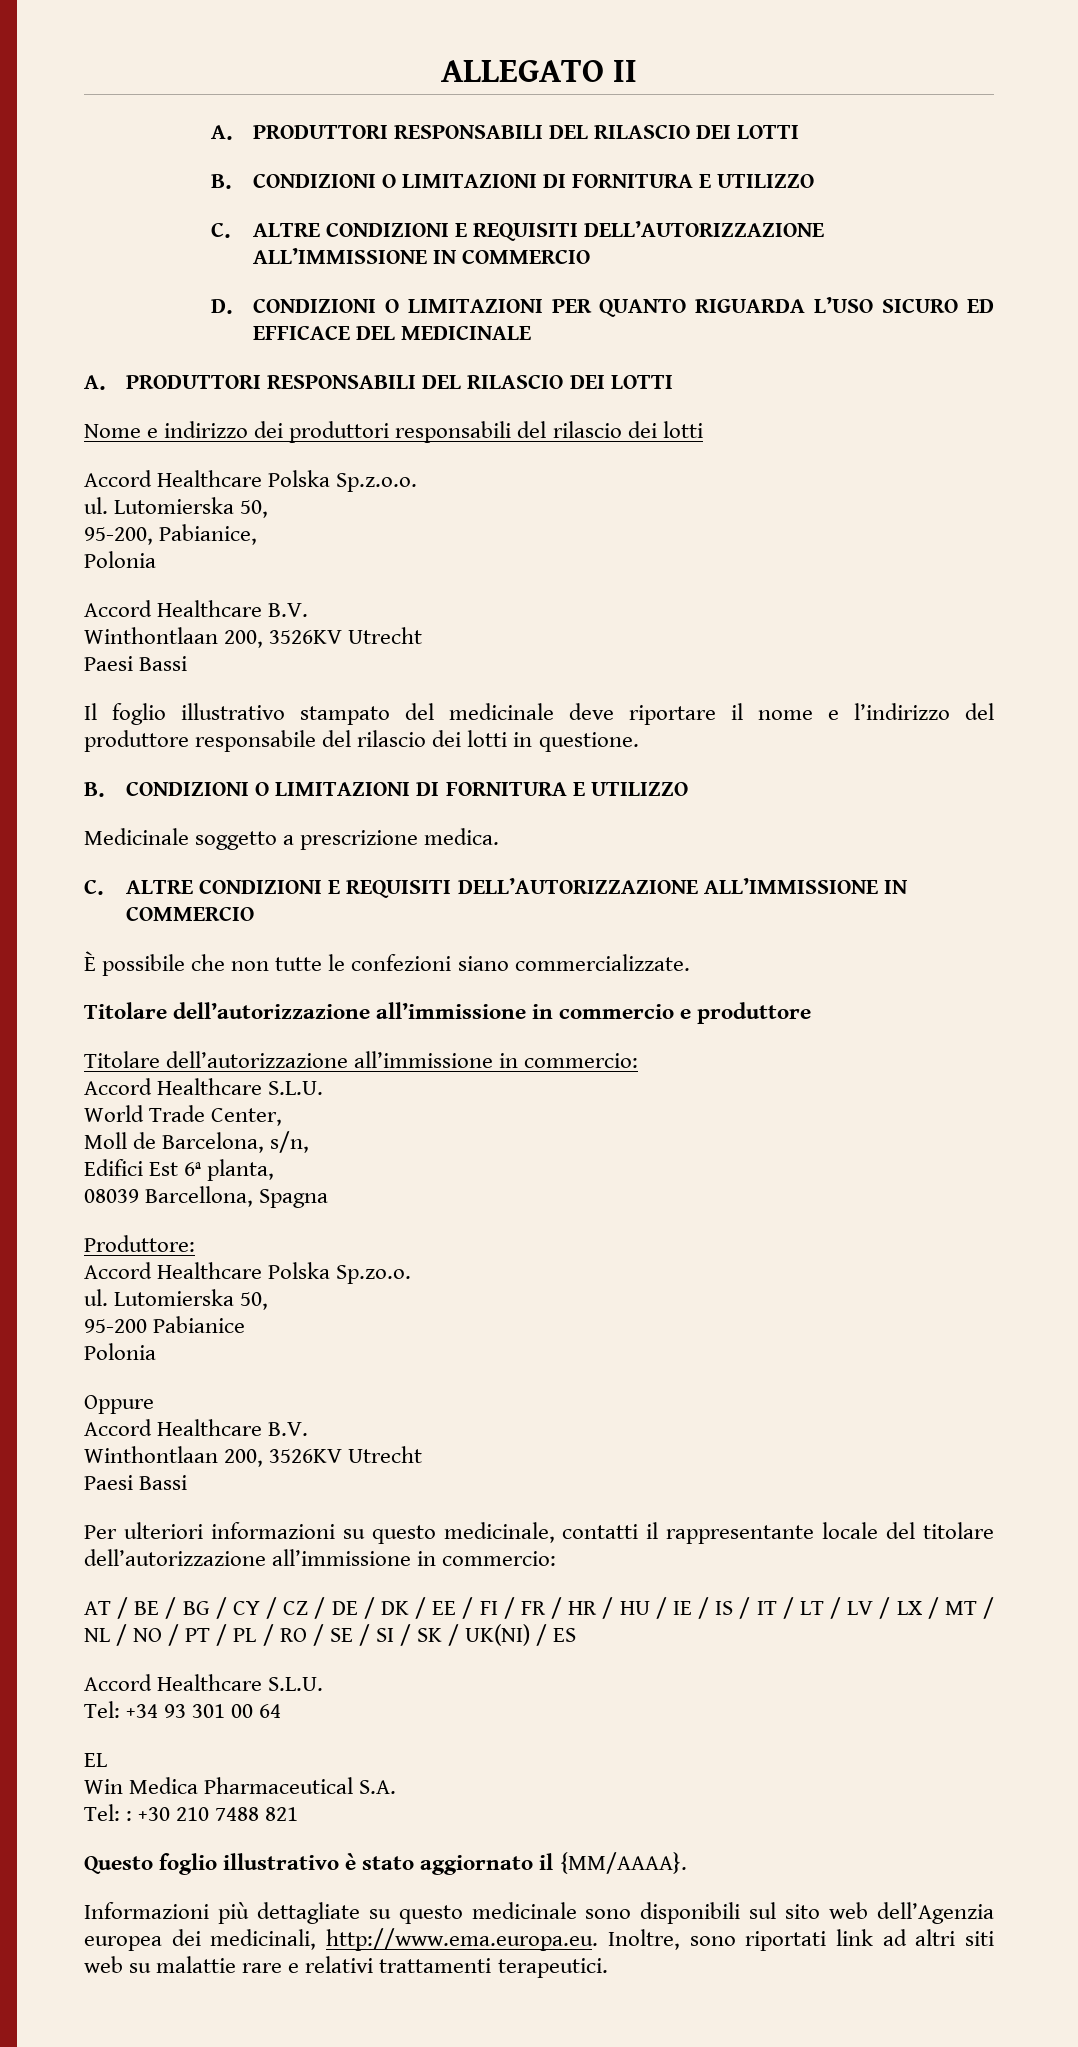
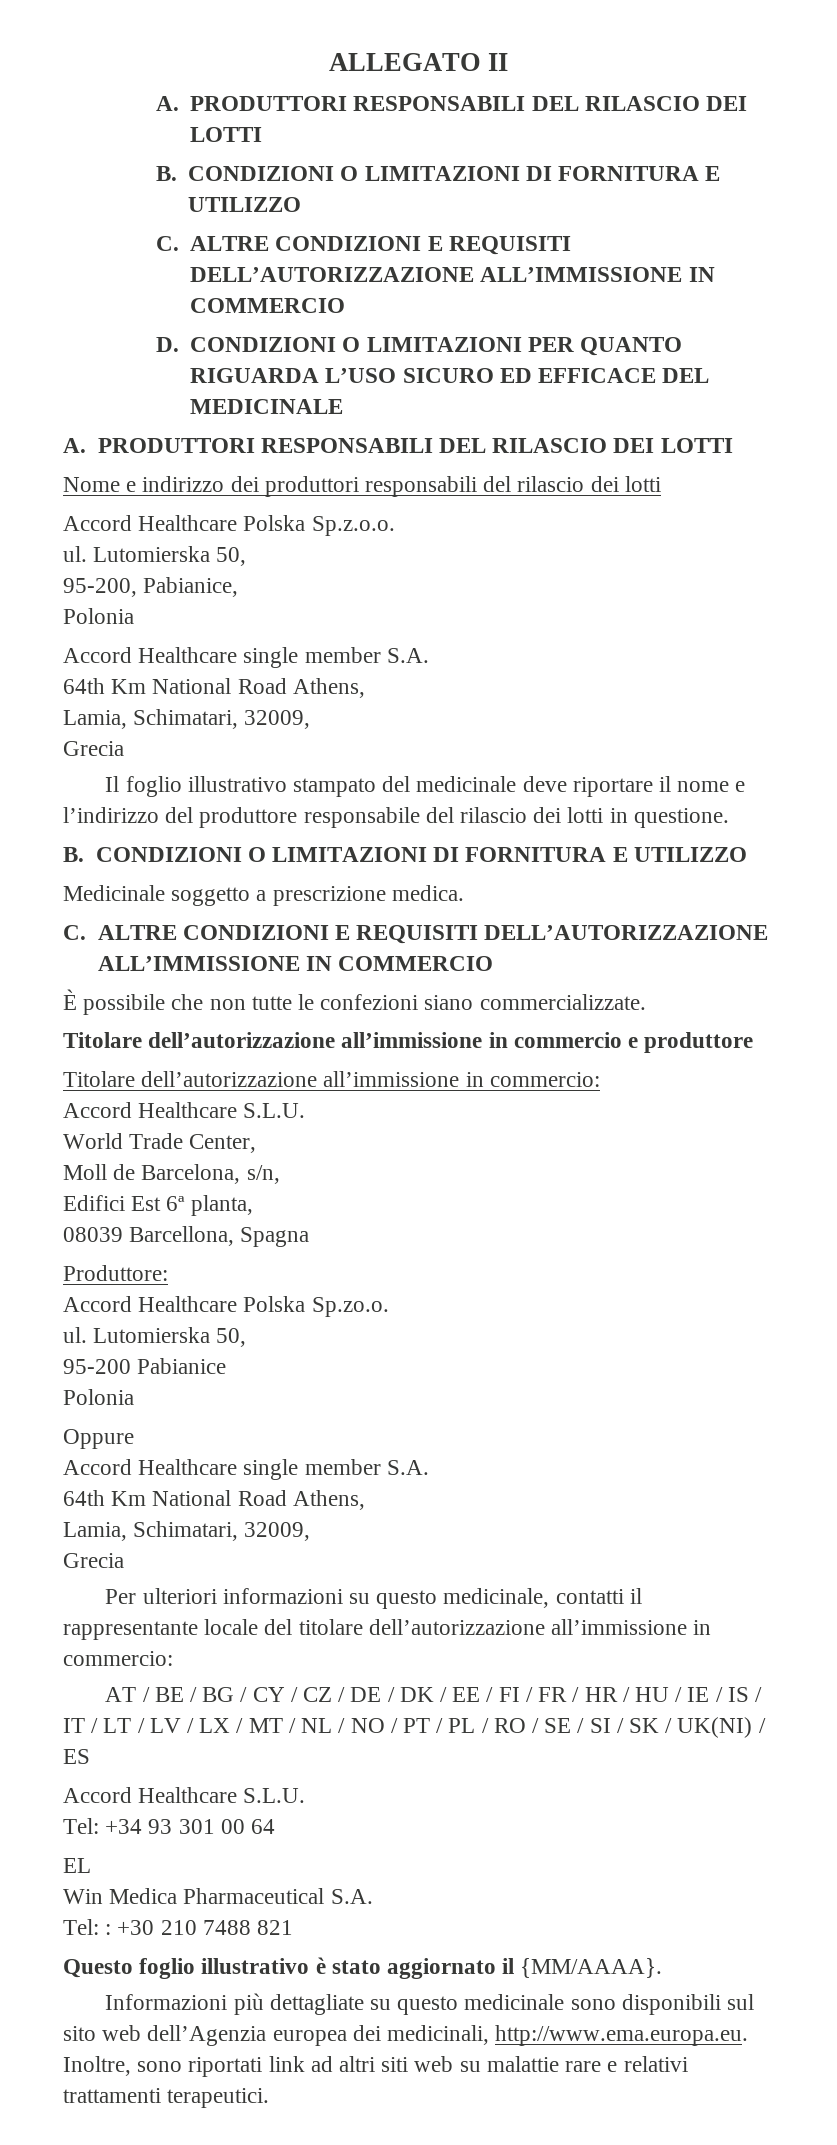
[268,603,309,617] [84,627,423,648] [84,656,188,671] B.V. // Winthontlaan 200, 3526KV Utrecht // Paesi Bassi -> [243,647,429,668] [63,678,365,698] [63,709,311,729] [63,741,124,756] single member S.A. // 64th Km National Road Athens, // Lamia, Schimatari, 32009, // Grecia
[268,1422,309,1436] [84,1446,423,1467] [84,1475,188,1490] B.V. // Winthontlaan 200, 3526KV Utrecht // Paesi Bassi -> [243,1459,429,1480] [63,1490,365,1510] [63,1521,311,1541] [63,1553,124,1568] single member S.A. // 64th Km National Road Athens, // Lamia, Schimatari, 32009, // Grecia

